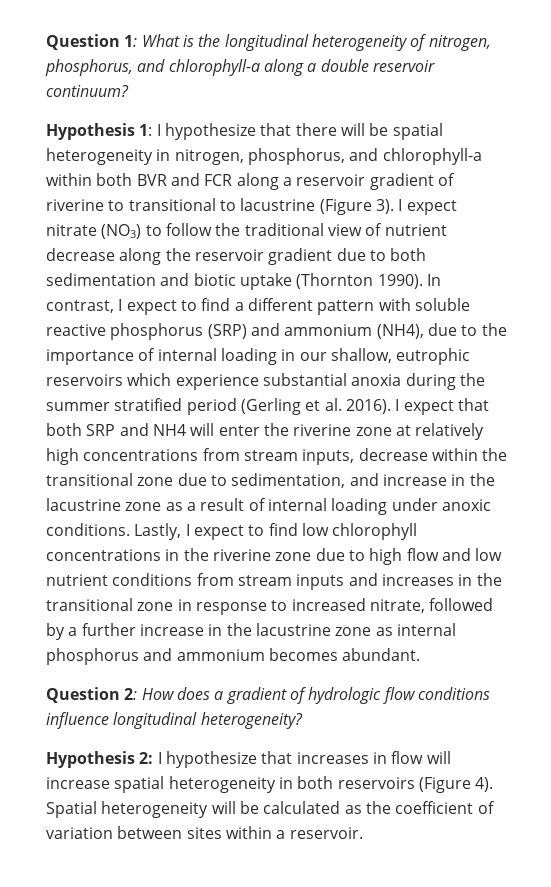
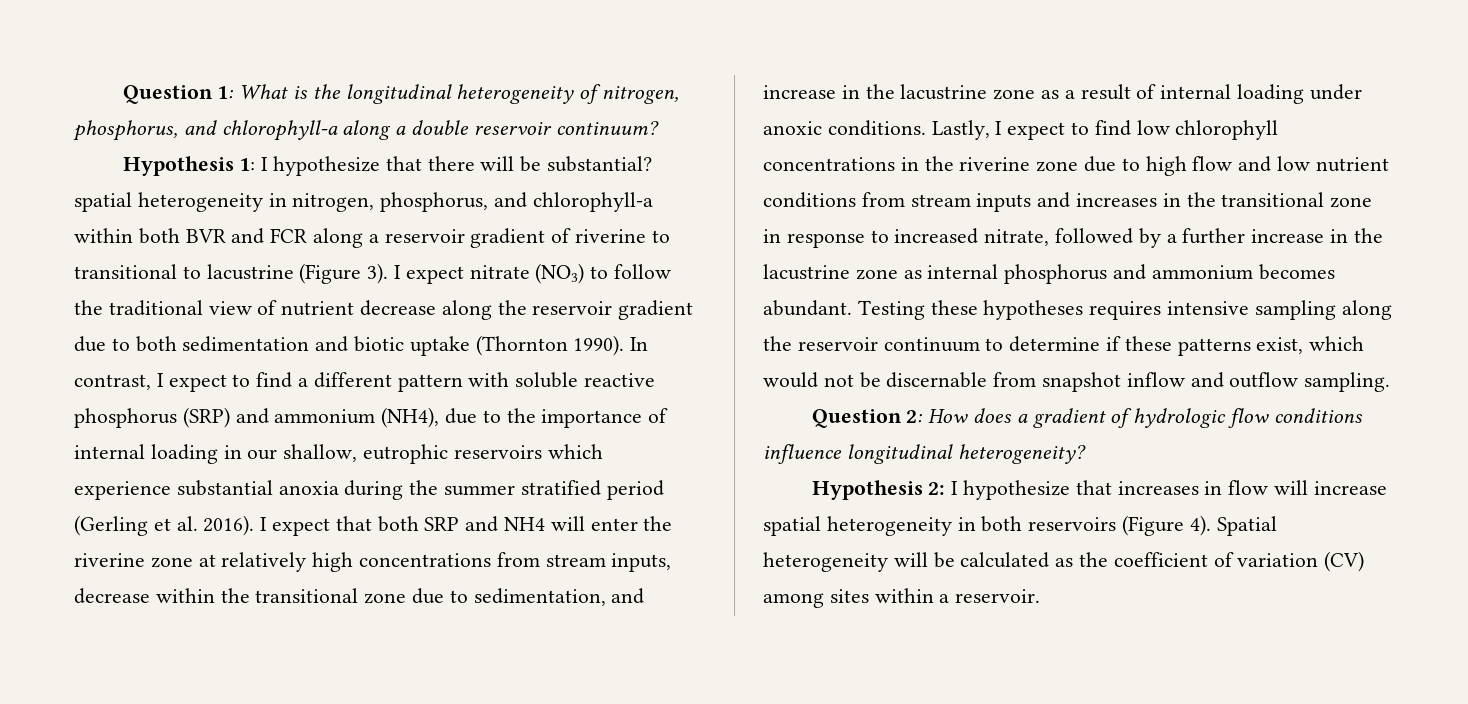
(389, 129) none -> [547,156,653,172] substantial?
(421, 654) none -> [857,300,1392,320] [763,336,1365,356] [763,372,1391,392] Testing these hypotheses requires intensive sampling along the reservoir continuum to determine if these patterns exist, which would not be discernable from snapshot inflow and outflow sampling.
[117,826,183,839] between -> [1324,551,1365,572] [763,593,824,608] (CV) among

